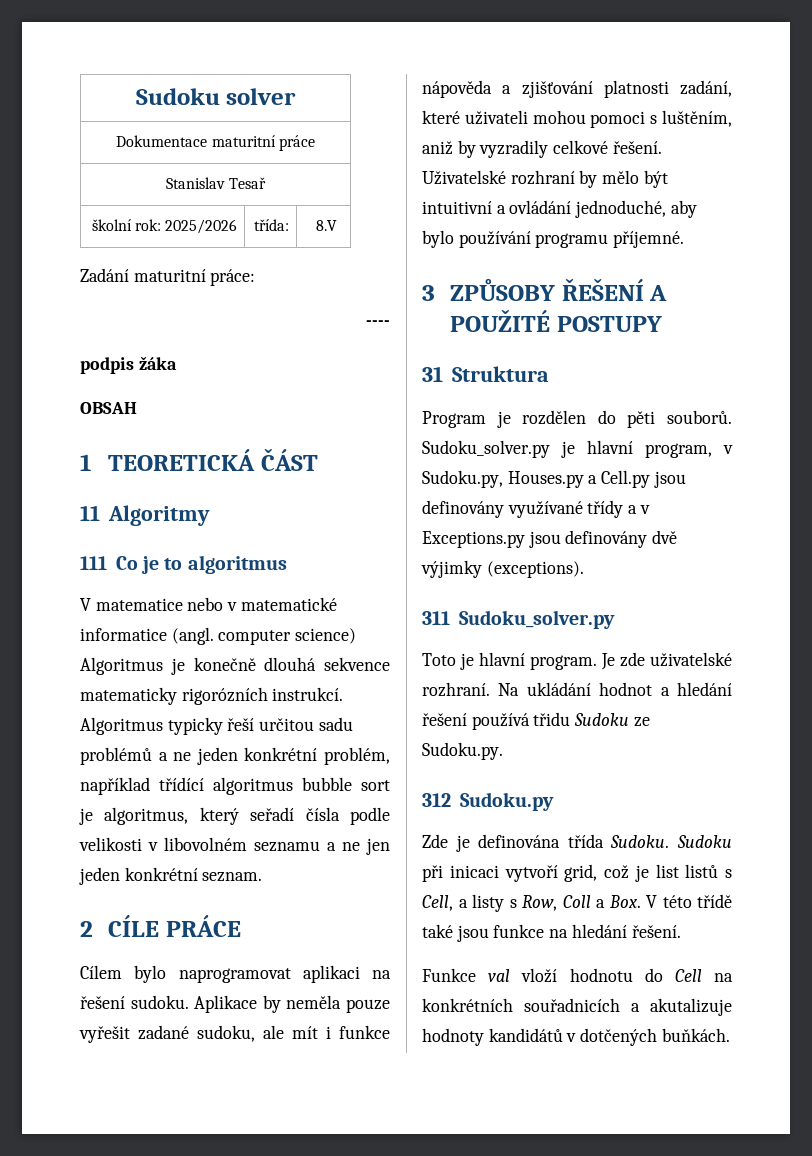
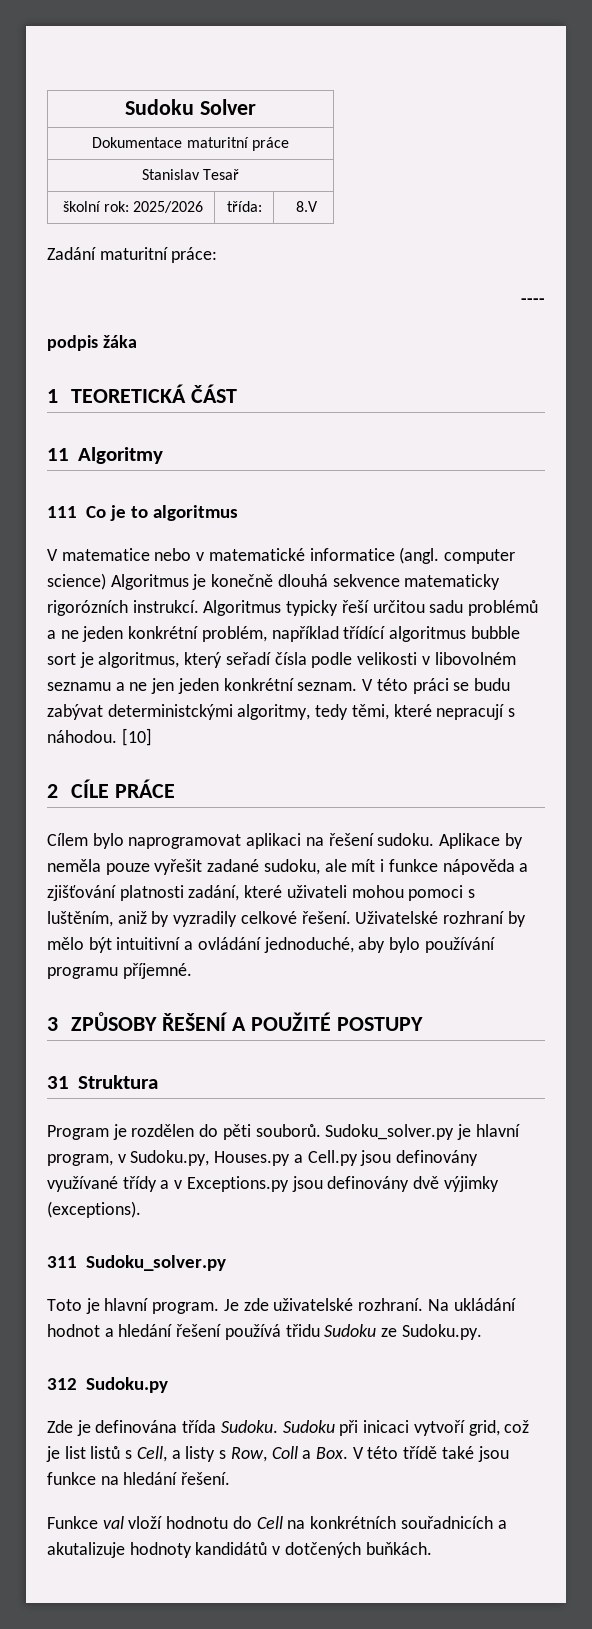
[135,88,297,105] Sudoku solver -> [125,99,256,115] Sudoku Solver
[80,402,137,414] // OBSAH -> (137, 341) none
(263, 877) none -> [362,678,510,694] [47,704,516,720] [47,728,152,746] V této práci se budu zabývat deterministckými algoritmy, tedy těmi, které nepracují s náhodou. [10]

